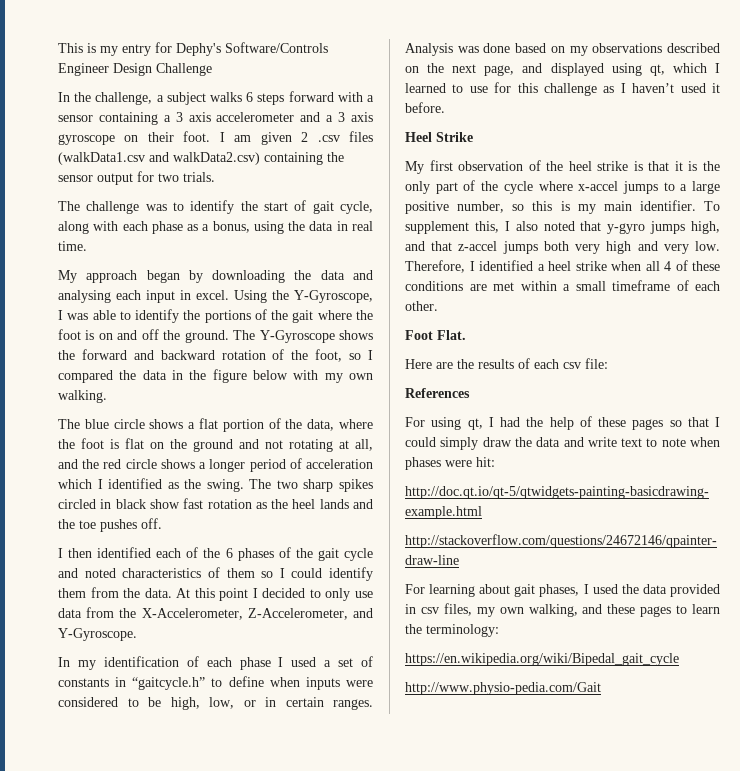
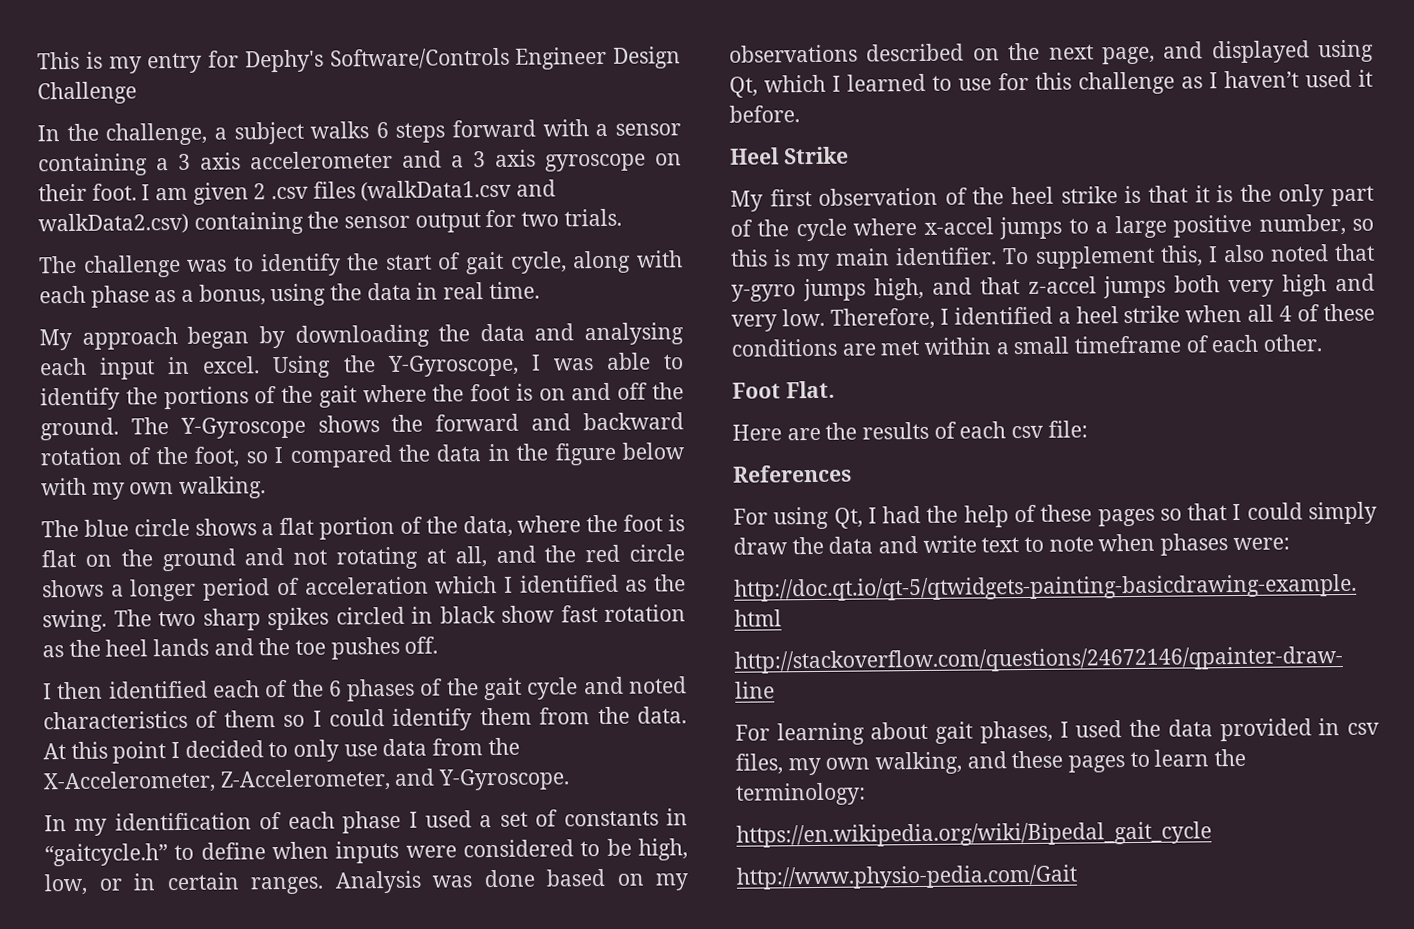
[649,64,665,76] qt, -> [729,76,758,98] Qt,
[467,418,483,430] qt, -> [833,507,863,529] Qt,
[445,457,495,467] were hit: -> [1232,537,1290,551] were:

